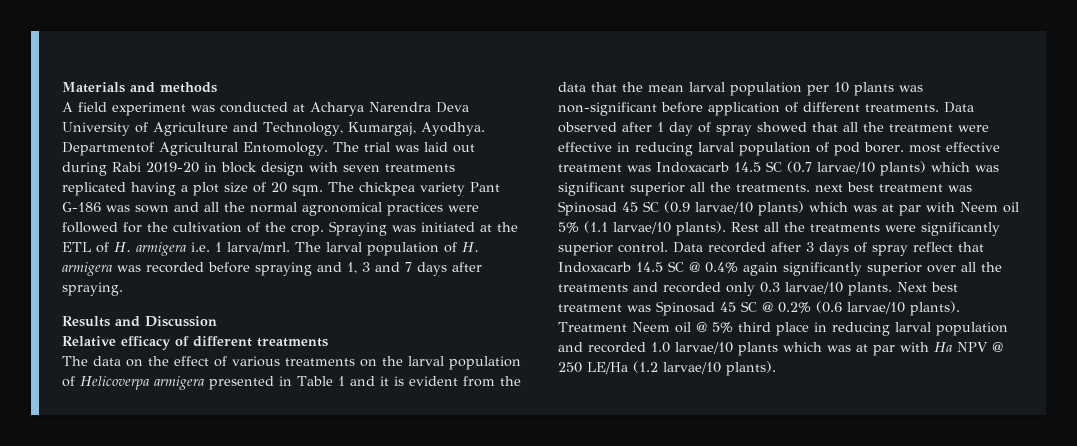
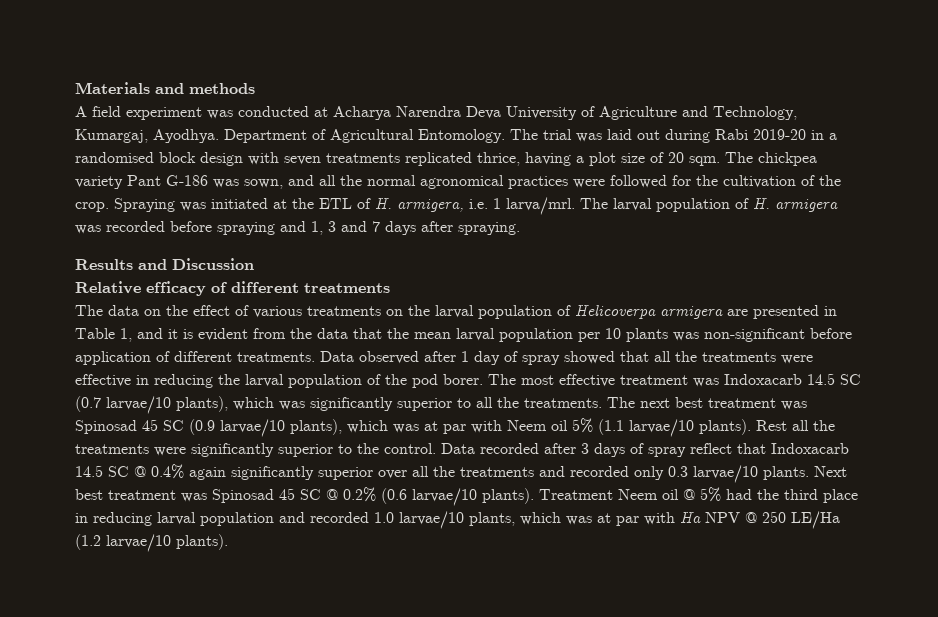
[62,142,154,156] Departmentof -> [224,129,326,143] Department of
(217, 167) none -> [829,133,837,140] [75,152,154,163] a randomised
(126, 189) none -> [477,152,520,166] thrice,
[135,205,169,213] sown -> [244,179,283,189] sown,
[136,242,186,256] armigera -> [397,199,464,212] armigera,
(204, 383) none -> [727,309,748,316] are
[337,376,345,386] 1 -> [120,328,132,342] 1,
[889,124,953,132] treatment -> [702,352,776,362] treatments
[698,142,829,156] larval population of -> [218,374,407,388] the larval population of the
(904, 147) none -> [488,374,516,385] The
[880,161,999,176] [558,182,685,196] plants) which was significant superior -> [176,396,471,412] plants), which was significantly superior to
(810, 188) none -> [607,397,635,408] The
[758,201,804,216] plants) -> [290,419,342,435] plants),
(613, 249) none -> [338,443,379,454] to the
(733, 327) none -> [726,489,779,500] had the
[738,342,778,356] plants -> [469,512,515,526] plants,

